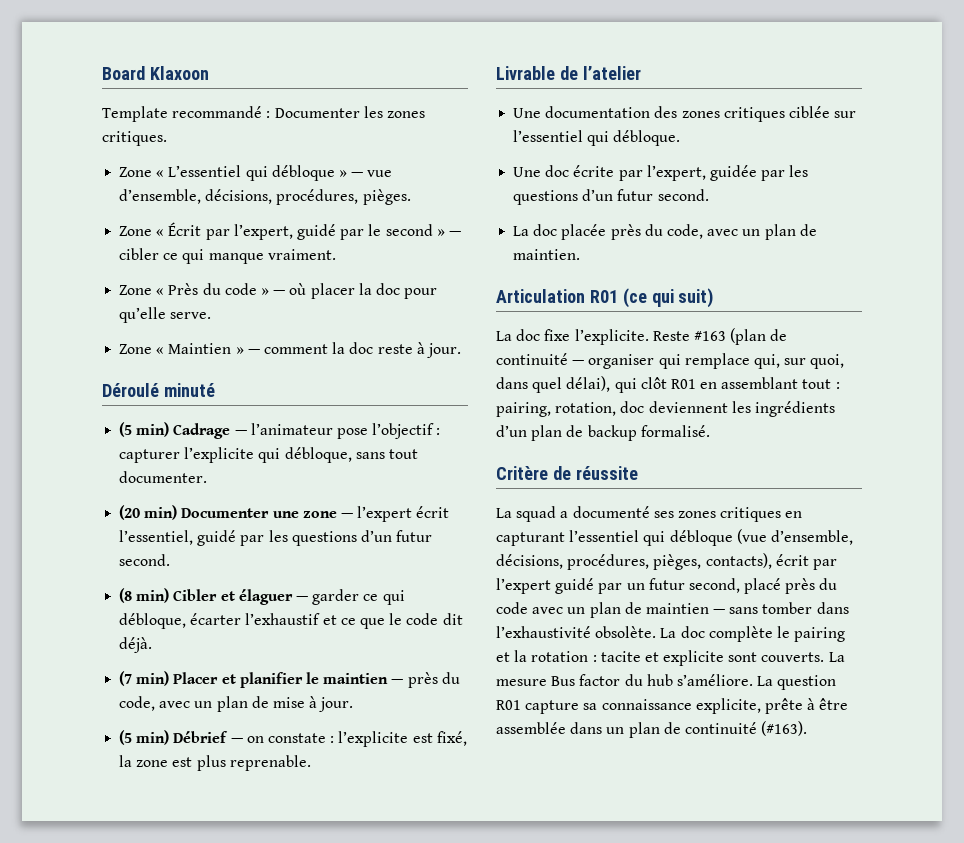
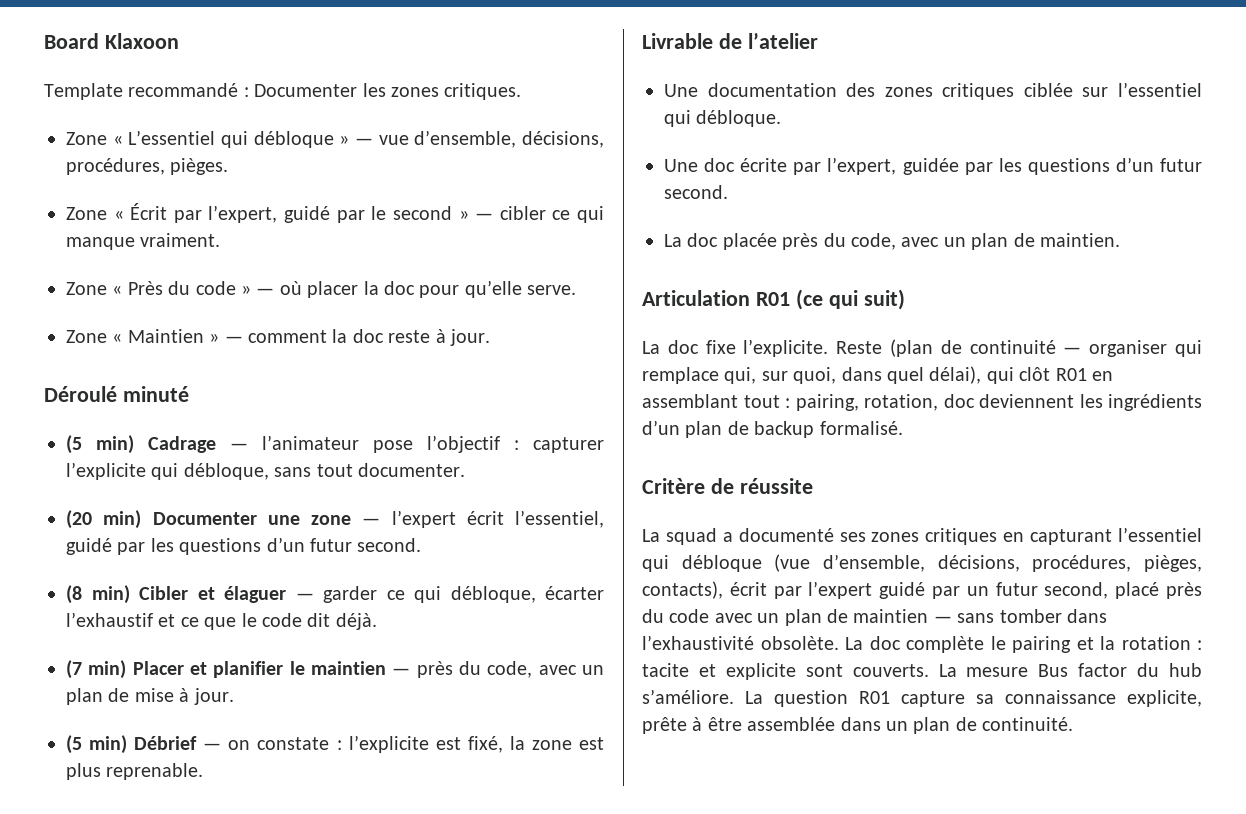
[693,331,726,341] #163 -> (883, 347) none
[684,721,808,736] continuité (#163). -> [982,717,1074,731] continuité.

